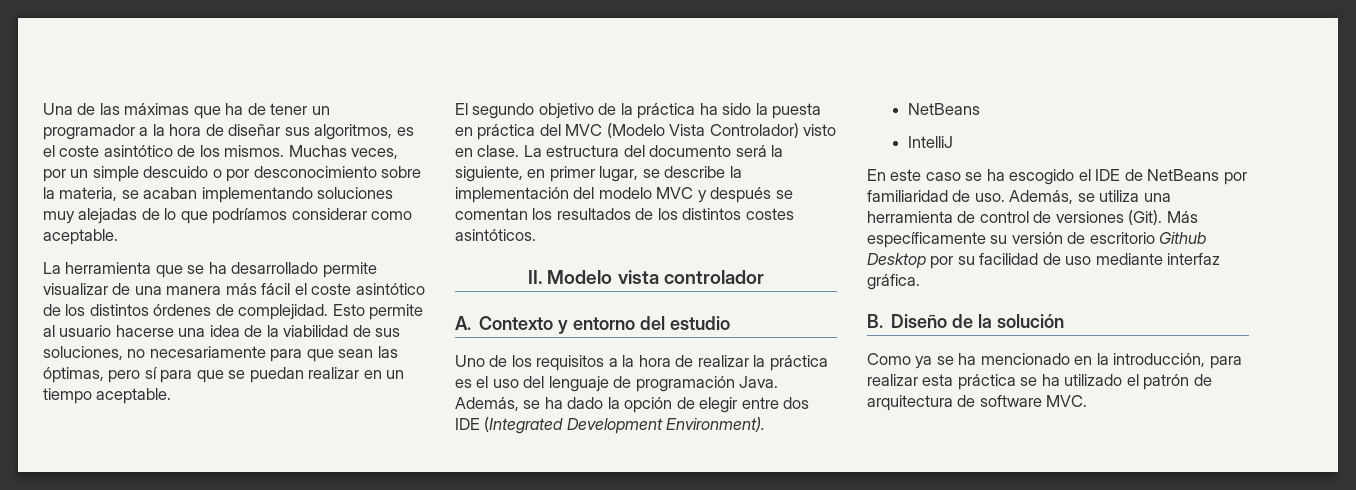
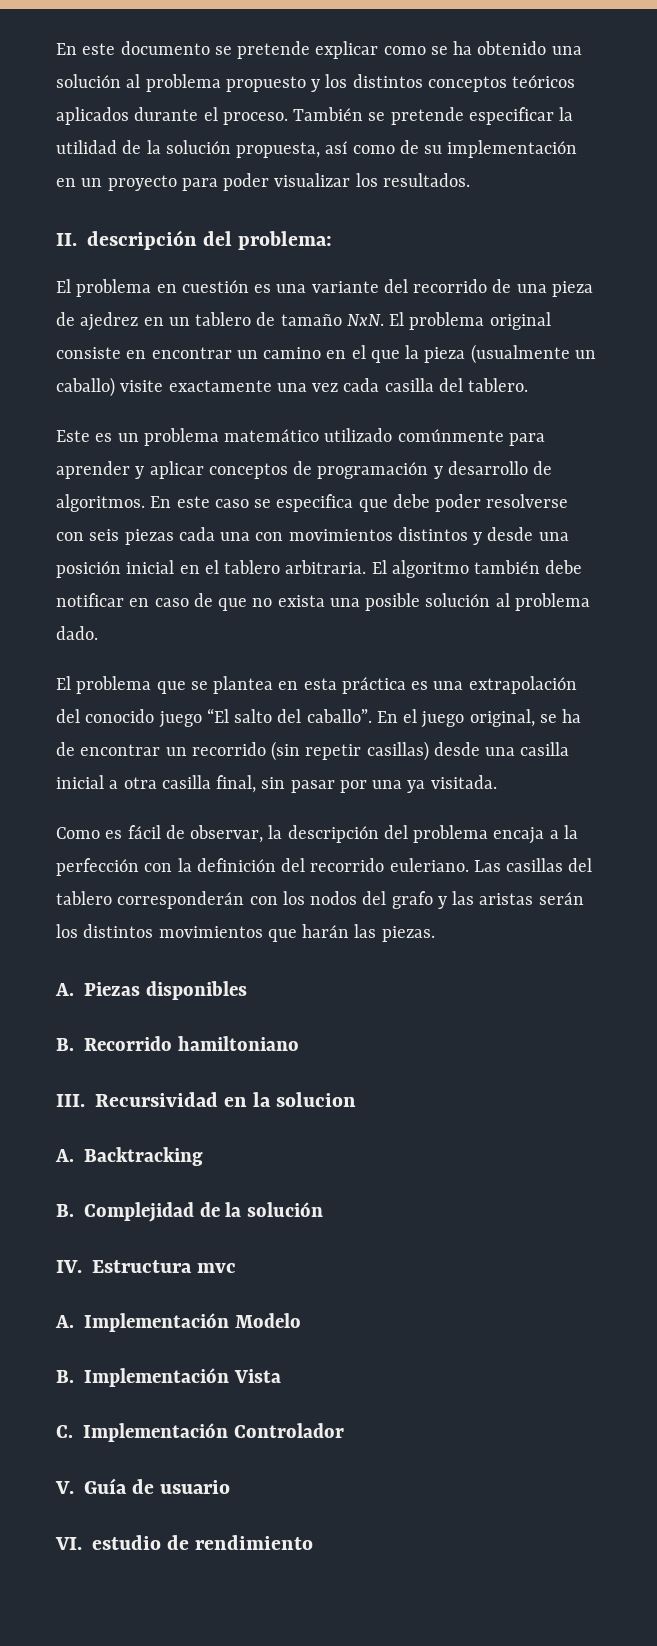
[43,103,330,119] [43,124,414,140] [43,145,399,159] [43,166,422,182] [43,187,394,203] [43,208,413,224] [43,229,118,245] [43,262,377,278] [43,283,425,295] [43,304,424,320] [43,325,401,337] [43,346,398,362] [43,367,405,383] [43,388,172,404] [455,103,822,119] [455,123,837,140] [455,145,784,157] [455,166,742,182] [455,187,793,203] [455,208,794,220] [455,229,536,241] [528,270,764,284] [455,316,730,334] [455,355,828,371] [455,376,779,392] [455,397,810,413] [455,417,766,434] [908,103,981,115] [908,136,954,148] [867,169,1247,185] [867,190,1171,204] [867,210,1198,225] [867,232,1207,248] [867,253,1221,269] [867,274,920,290] [867,314,1064,328] [867,353,1242,369] [867,374,1212,390] [867,395,1088,411] Una de las máximas que ha de tener un programador a la hora de diseñar sus algoritmos, es el coste asintótico de los mismos. Muchas veces, por un simple descuido o por desconocimiento sobre la materia, se acaban implementando soluciones muy alejadas de lo que podríamos considerar como aceptable. // La herramienta que se ha desarrollado permite visualizar de una manera más fácil el coste asintótico de los distintos órdenes de complejidad. Esto permite al usuario hacerse una idea de la viabilidad de sus soluciones, no necesariamente para que sean las óptimas, pero sí para que se puedan realizar en un tiempo aceptable. // El segundo objetivo de la práctica ha sido la puesta en práctica del MVC (Modelo Vista Controlador) visto en clase. La estructura del documento será la siguiente, en primer lugar, se describe la implementación del modelo MVC y después se comentan los resultados de los distintos costes asintóticos. // II. Modelo vista controlador // A. Contexto y entorno del estudio // Uno de los requisitos a la hora de realizar la práctica es el uso del lenguaje de programación Java. Además, se ha dado la opción de elegir entre dos IDE (Integrated Development Environment). // NetBeans // IntelliJ // En este caso se ha escogido el IDE de NetBeans por familiaridad de uso. Además, se utiliza una herramienta de control de versiones (Git). Más específicamente su versión de escritorio Github Desktop por su facilidad de uso mediante interfaz gráfica. // B. Diseño de la solución // Como ya se ha mencionado en la introducción, para realizar esta práctica se ha utilizado el patrón de arquitectura de software MVC. -> [56,41,582,59] [56,74,576,92] [56,107,574,125] [56,140,578,158] [56,173,470,191] [56,230,332,250] [56,279,593,297] [56,312,551,331] [56,344,596,364] [56,377,529,397] [56,428,545,446] [56,461,553,479] [56,494,569,512] [56,527,569,545] [56,560,583,578] [56,593,590,611] [56,626,98,640] [56,676,577,694] [56,708,582,728] [56,741,570,761] [56,775,497,793] [56,825,578,844] [56,858,593,876] [56,891,584,909] [56,924,435,942] [55,981,247,1000] [56,1036,299,1051] [56,1092,356,1107] [55,1147,203,1166] [56,1202,324,1222] [56,1260,236,1273] [55,1313,301,1332] [56,1368,281,1387] [56,1423,344,1442] [55,1478,230,1494] [55,1535,313,1550] En este documento se pretende explicar como se ha obtenido una solución al problema propuesto y los distintos conceptos teóricos aplicados durante el proceso. También se pretende especificar la utilidad de la solución propuesta, así como de su implementación en un proyecto para poder visualizar los resultados. // II. descripción del problema: // El problema en cuestión es una variante del recorrido de una pieza de ajedrez en un tablero de tamaño NxN. El problema original consiste en encontrar un camino en el que la pieza (usualmente un caballo) visite exactamente una vez cada casilla del tablero. // Este es un problema matemático utilizado comúnmente para aprender y aplicar conceptos de programación y desarrollo de algoritmos. En este caso se especifica que debe poder resolverse con seis piezas cada una con movimientos distintos y desde una posición inicial en el tablero arbitraria. El algoritmo también debe notificar en caso de que no exista una posible solución al problema dado. // El problema que se plantea en esta práctica es una extrapolación del conocido juego “El salto del caballo”. En el juego original, se ha de encontrar un recorrido (sin repetir casillas) desde una casilla inicial a otra casilla final, sin pasar por una ya visitada. // Como es fácil de observar, la descripción del problema encaja a la perfección con la definición del recorrido euleriano. Las casillas del tablero corresponderán con los nodos del grafo y las aristas serán los distintos movimientos que harán las piezas. // A. Piezas disponibles // B. Recorrido hamiltoniano // III. Recursividad en la solucion // A. Backtracking // B. Complejidad de la solución // IV. Estructura mvc // A. Implementación Modelo // B. Implementación Vista // C. Implementación Controlador // V. Guía de usuario // VI. estudio de rendimiento

